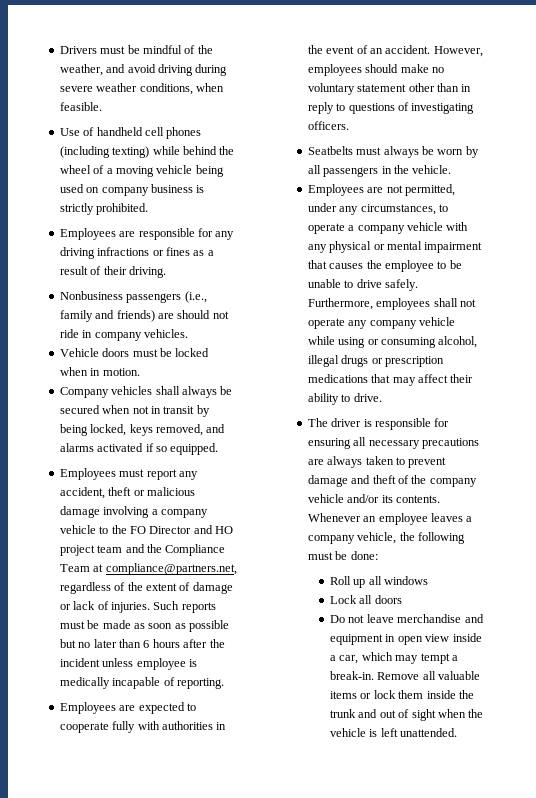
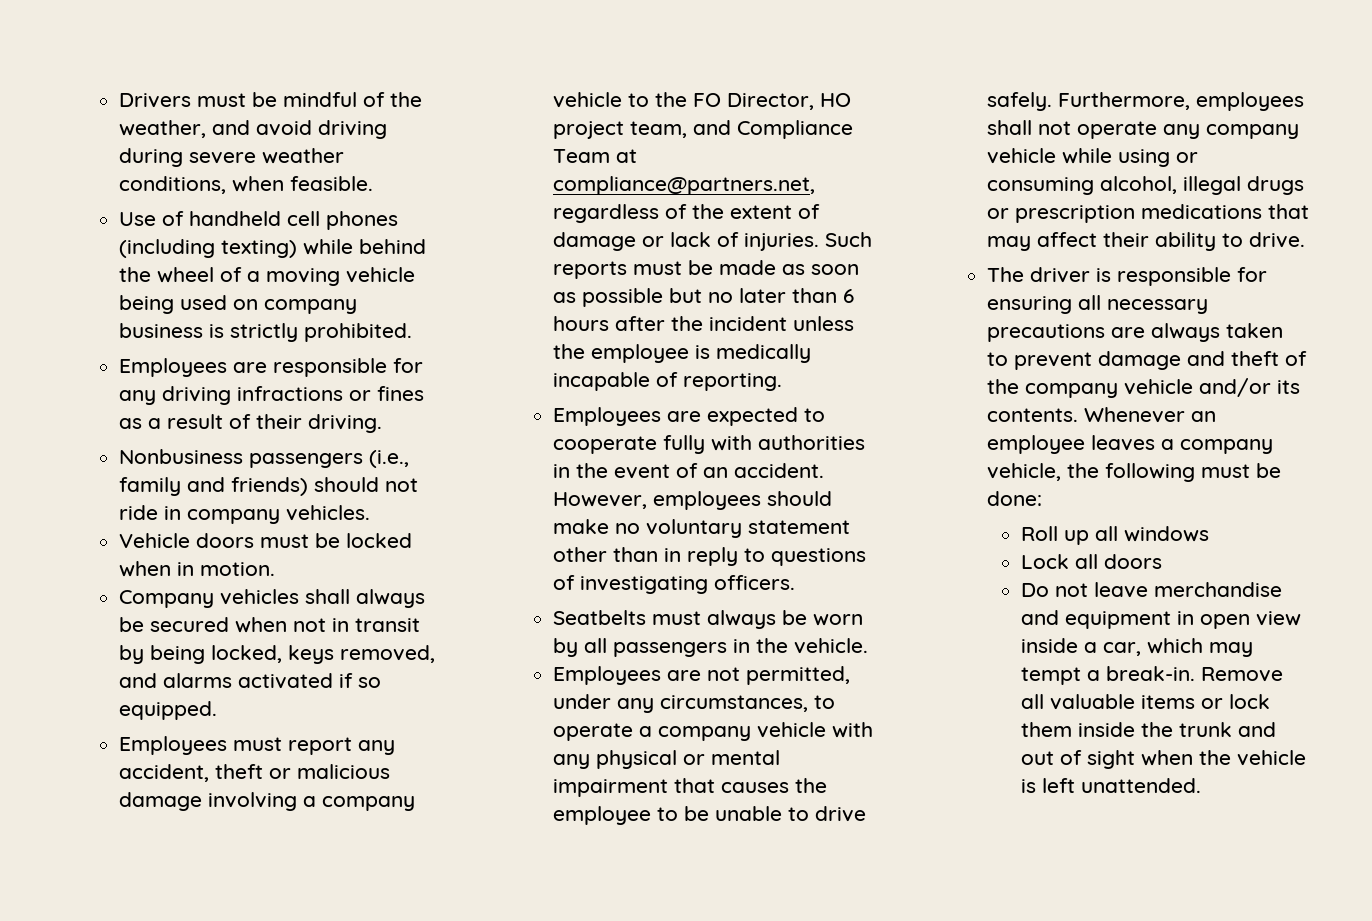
[158,313,175,319] are -> (309, 486) none
[149,525,234,534] [59,544,163,556] Director and HO project team and the -> [727,93,852,110] [553,120,732,139] Director, HO project team, and
(134, 662) none -> [553,344,586,359] the

